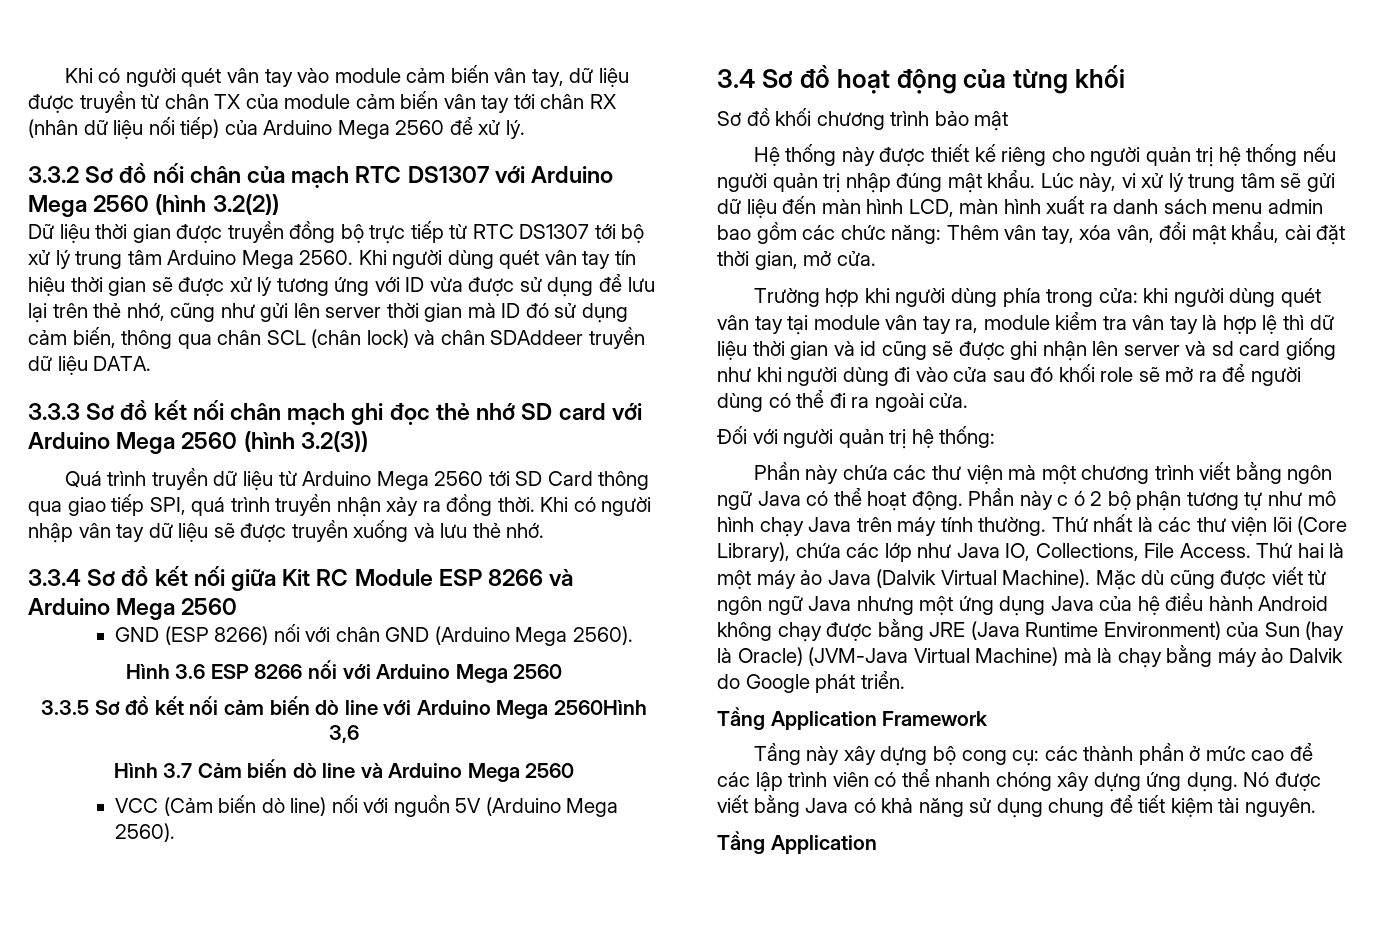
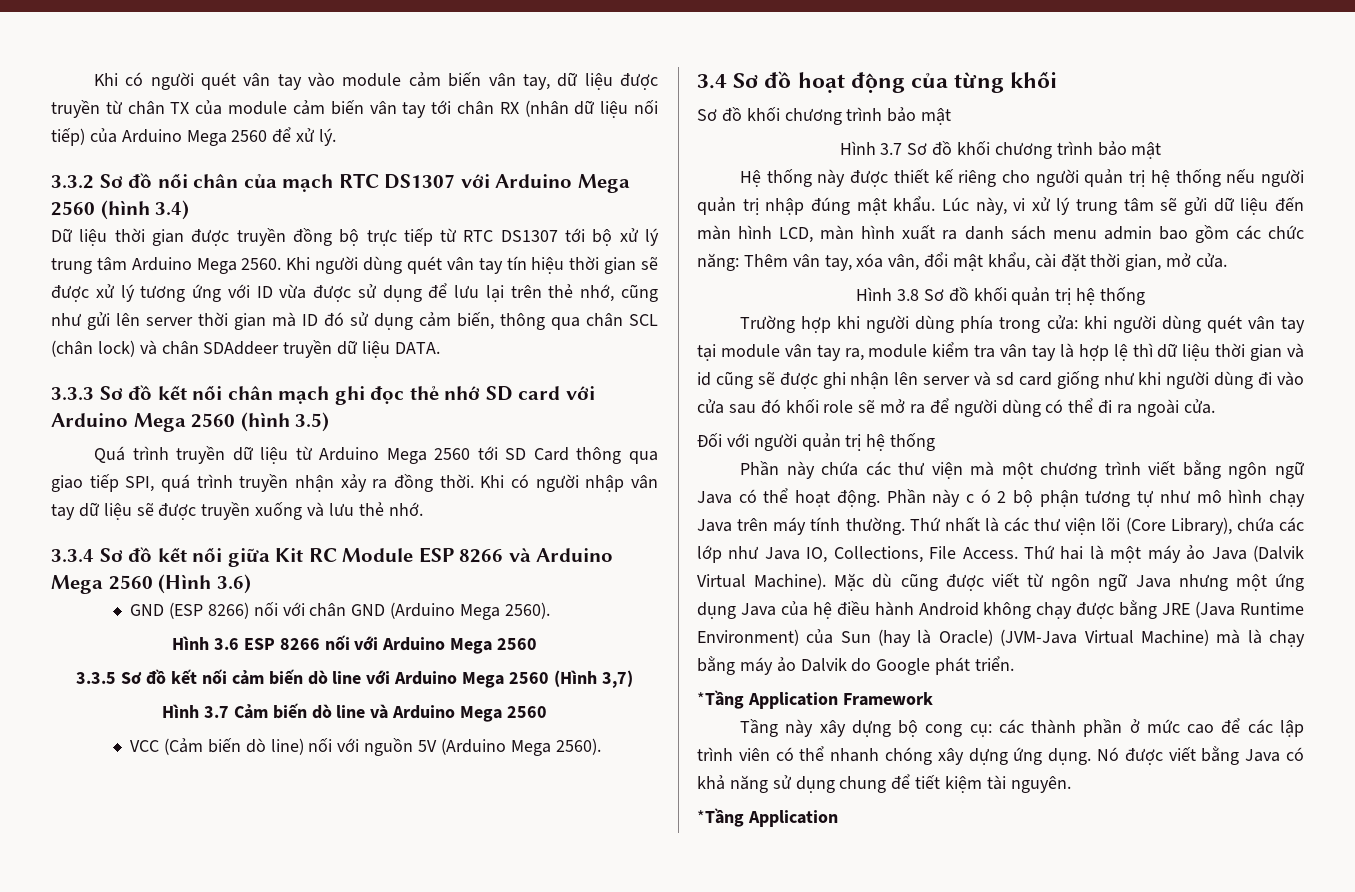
[212,194,279,215] 3.2(2)) -> [155,200,190,220] 3.4)
[300,431,368,452] 3.2(3)) -> [295,412,330,432] 3.5)
(238, 606) none -> [158,574,251,594] (Hình 3.6)
[553,700,647,715] [329,725,359,743] 2560Hình 3,6 -> [508,670,633,688] 2560 (Hình 3,7)
(1009, 121) none -> [839,141,1162,159] // Hình 3.7 Sơ đồ khối chương trình bảo mật
(876, 258) none -> [856,287,1145,305] // Hình 3.8 Sơ đồ khối quản trị hệ thống
[939,426,996,448] thống: -> [890,433,936,451] thống
[717,707,765,730] Tầng -> [697,690,744,709] *Tầng
[717,831,765,854] Tầng -> [697,808,744,827] *Tầng

